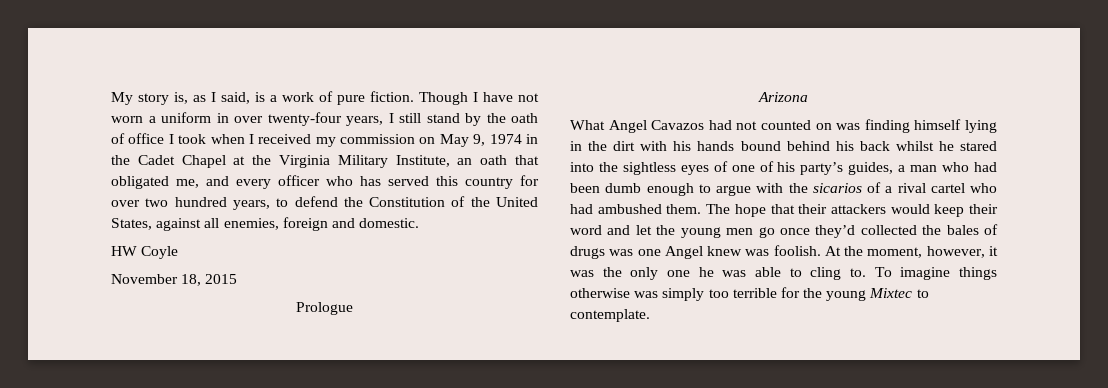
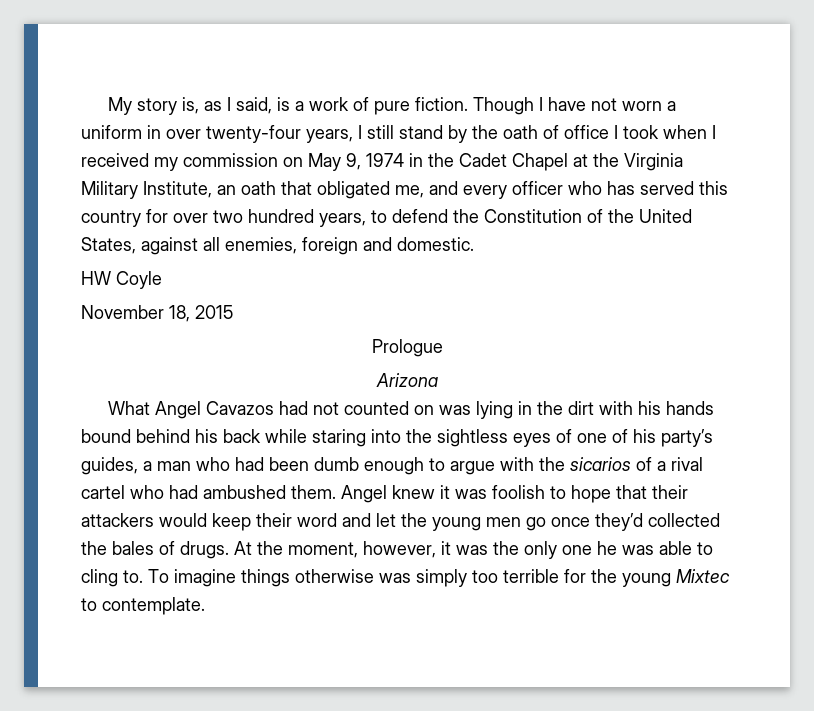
[864,119,962,133] finding himself -> (471, 410) none
[895,141,997,151] whilst he stared -> [265,429,366,447] while staring
[706,204,731,214] The -> [341,485,566,503] Angel knew it was foolish to
[570,245,821,259] drugs was one Angel knew was foolish. -> [180,541,229,559] drugs.

